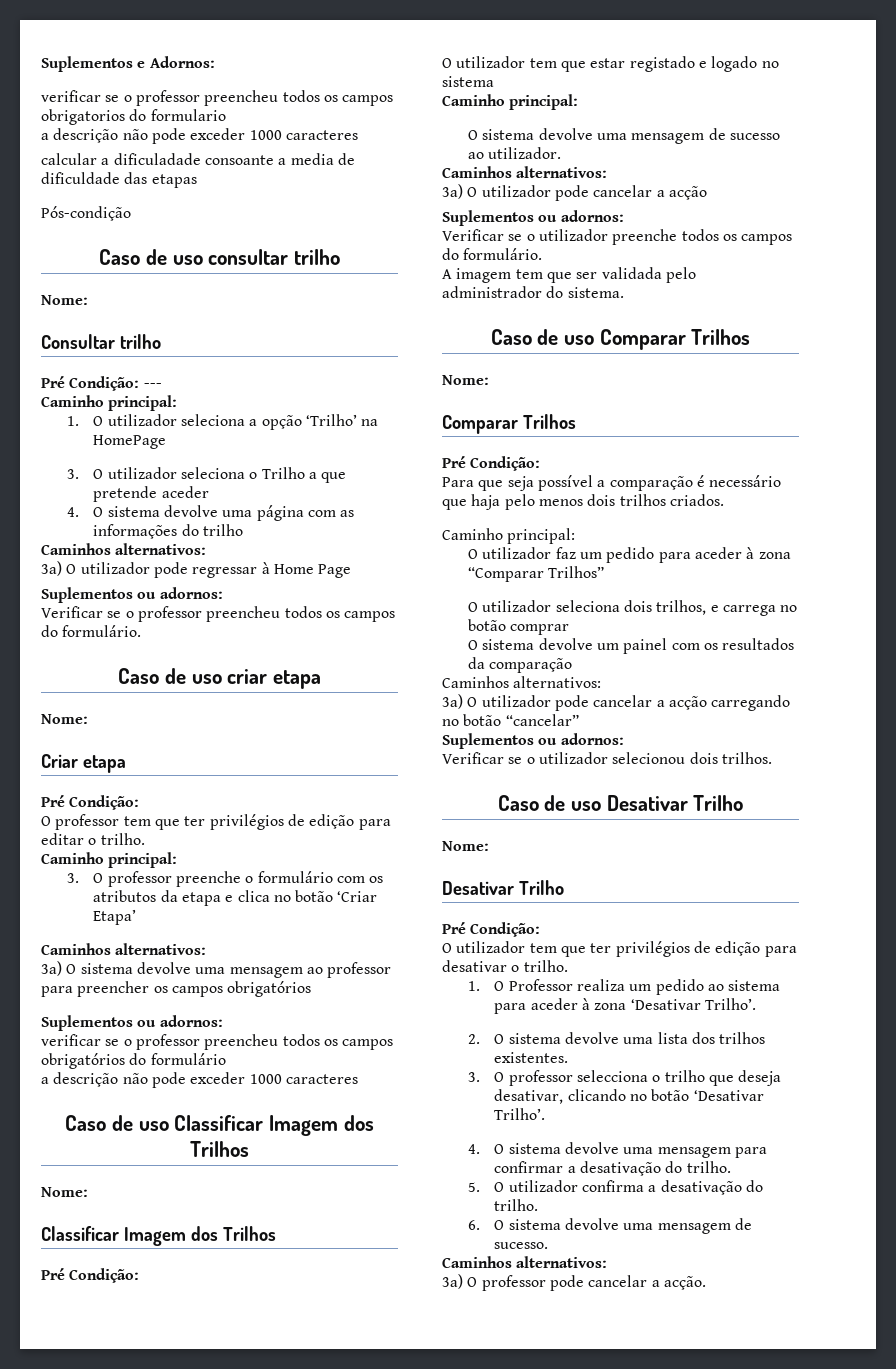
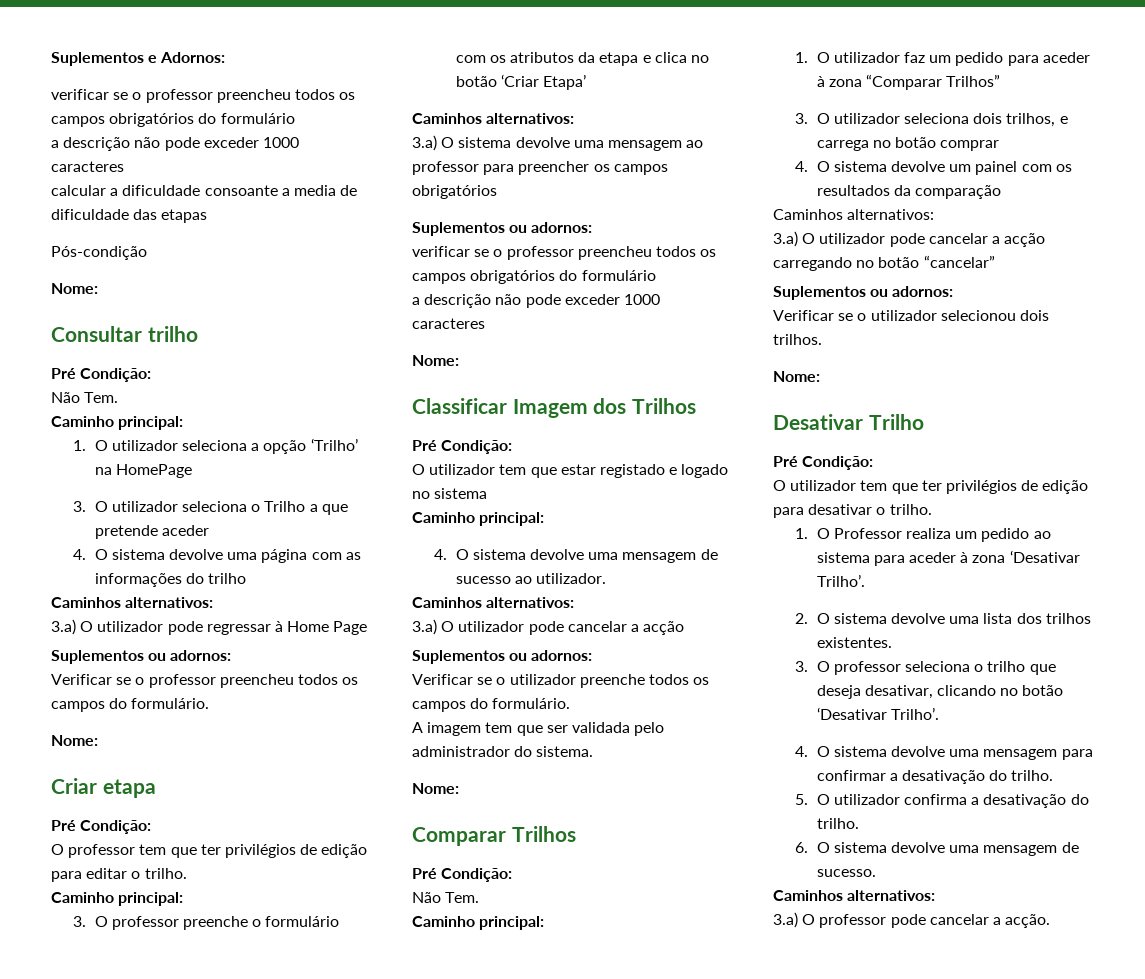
[41,109,226,125] obrigatorios do formulario -> [109,113,295,127] obrigatórios do formulário
[113,153,201,165] dificuladade -> [122,185,201,196] dificuldade
[99,249,340,265] // Caso de uso consultar trilho -> (147, 253) none
[143,383,162,388] --- -> [51,392,119,403] // Não Tem.
[41,561,62,576] 3a) -> [51,619,76,635] 3.a)
[118,668,321,689] // Caso de uso criar etapa -> (210, 703) none
[41,961,62,976] 3a) -> [412,135,437,151] 3.a)
[65,1115,374,1136] [190,1141,249,1157] // Caso de uso Classificar Imagem dos Trilhos -> (485, 323) none
(579, 102) none -> [433,549,447,560] 4.
[442,184,463,199] 3a) -> [412,619,437,635] 3.a)
[490,329,751,350] // Caso de uso Comparar Trilhos -> (594, 751) none
[442,475,782,491] [442,494,724,510] [442,528,576,544] Para que seja possível a comparação é necessário que haja pelo menos dois trilhos criados. // Caminho principal: // -> [412,892,480,903] [412,916,545,930] [794,52,808,63] Não Tem. // Caminho principal: // 1.
(605, 572) none -> [794,113,808,124] 3.
(570, 629) none -> [794,161,808,172] 4.
[442,694,463,709] 3a) -> [773,231,798,247] 3.a)
[497,795,744,811] // Caso de uso Desativar Trilho -> (822, 339) none
[576,1070,648,1082] selecciona -> [904,661,970,672] seleciona
[442,1274,463,1289] 3a) -> [773,912,798,928] 3.a)

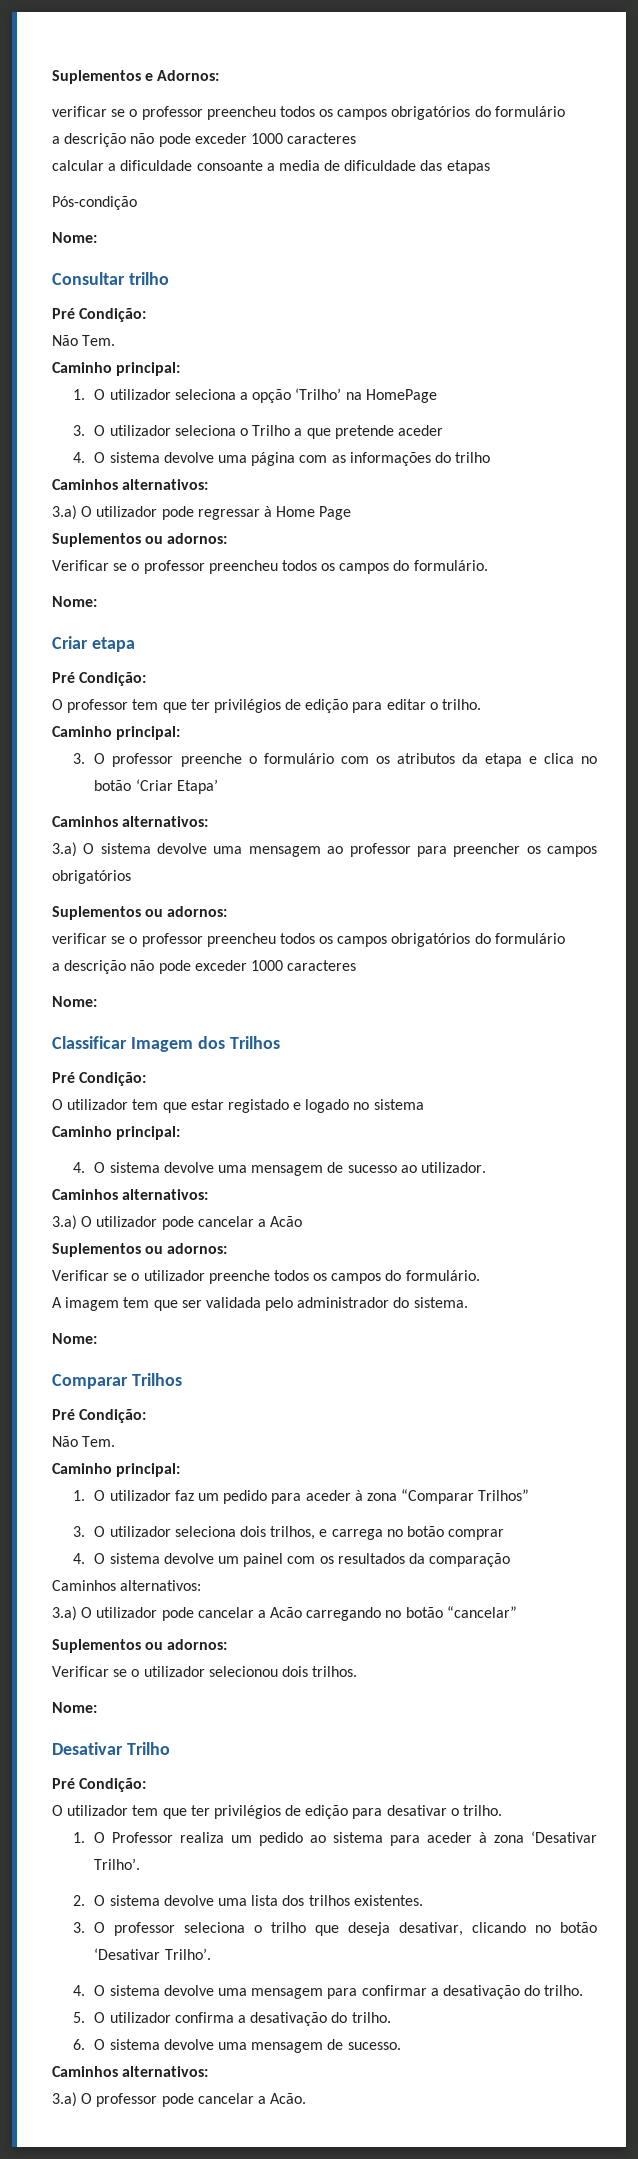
[643,621,685,635] acção -> [270,1216,303,1227] Acão
[1004,233,1046,247] acção -> [270,1607,303,1618] Acão
[1005,914,1051,928] acção. -> [270,2093,307,2104] Acão.

